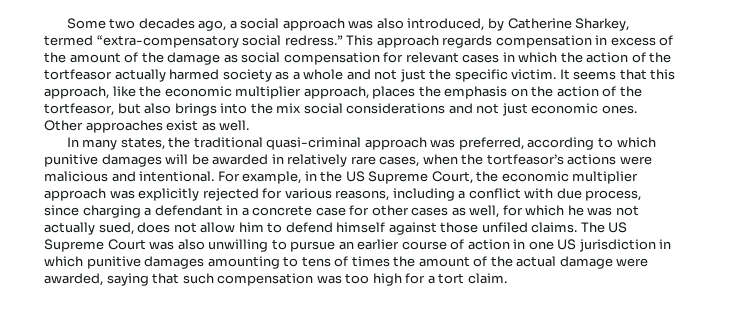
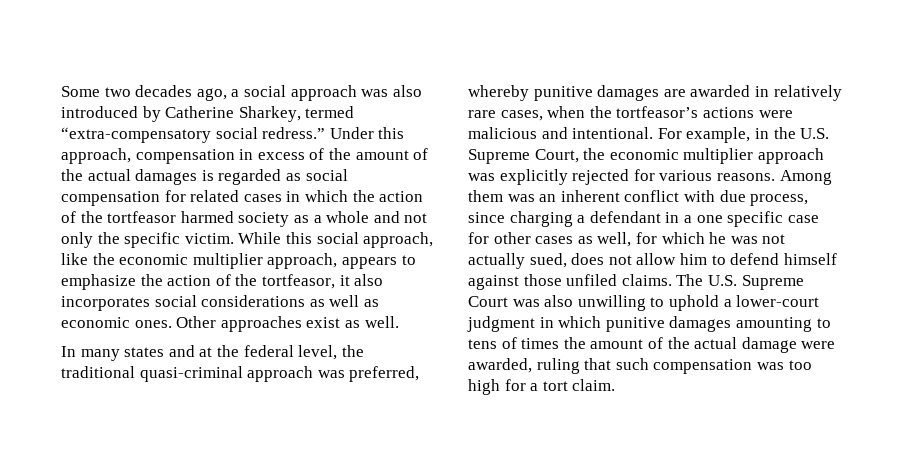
[407,18,485,31] introduced, -> [61,106,138,118] introduced
[346,35,493,48] This approach regards -> [329,127,405,139] [61,148,131,164] Under this approach,
[167,52,221,65] damage -> [87,169,282,185] actual damages is regarded
[405,52,459,63] relevant -> [190,190,240,202] related
[114,69,166,82] actually -> (177, 217) none
[399,69,426,82] just -> [61,232,93,248] only
[559,69,676,80] It seems that this -> [238,232,359,244] While this social
[372,86,528,99] places the emphasis on -> [341,255,416,269] [61,274,136,290] appears to emphasize
[117,103,528,116] but also brings into the mix social considerations and not just -> [339,274,384,286] [61,295,379,311] it also incorporates social considerations as well as
[120,137,165,150] states, -> [124,345,338,360] states and at the federal level,
[527,137,656,150] [44,154,209,167] according to which punitive damages will be -> [468,85,686,101] whereby punitive damages are
[345,171,365,182] US -> [800,128,830,139] U.S.
[335,188,466,201] reasons, including a -> [716,170,832,185] [468,190,620,202] reasons. Among them was an inherent
[252,205,313,216] concrete -> [696,211,784,227] one specific
[608,222,628,233] US -> [707,275,737,286] U.S.
[290,239,656,252] pursue an earlier course of action in one US jurisdiction -> [668,295,820,311] [467,316,535,332] uphold a lower-court judgment
[106,273,149,286] saying -> [536,358,580,374] ruling

